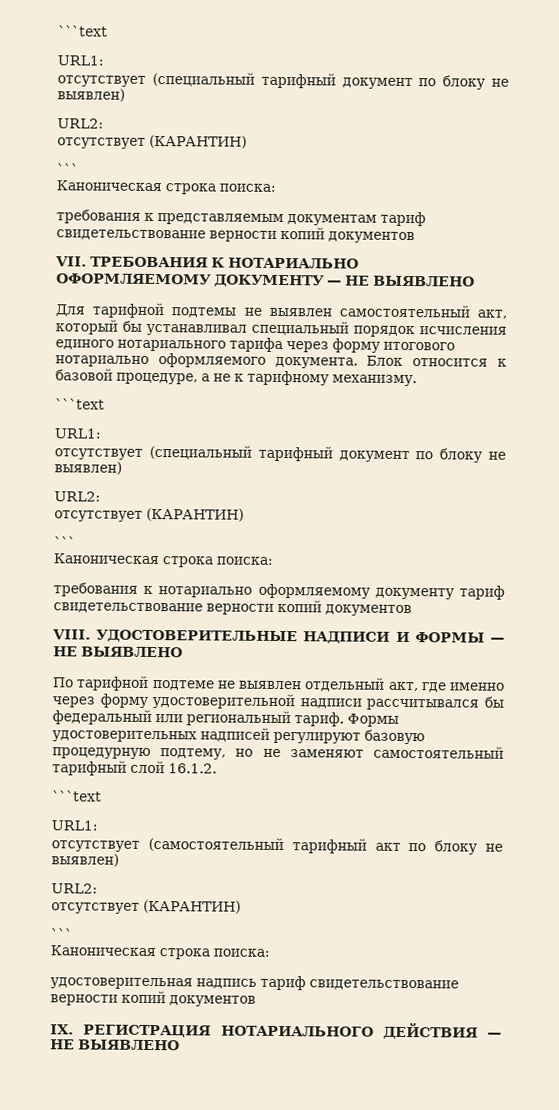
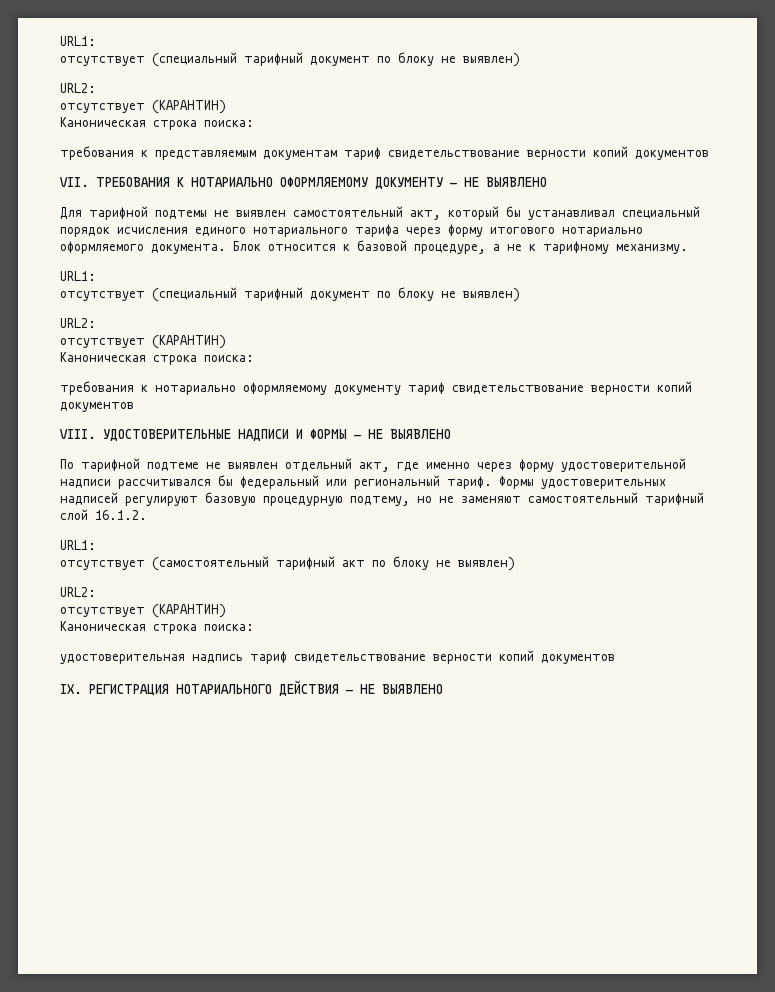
[58,25,108,37] ```text // -> (60, 41) none
[56,163,79,175] // ``` -> (226, 107) none
[55,398,105,410] // ```text -> (688, 249) none
[54,536,76,548] // ``` -> (226, 342) none
[52,790,102,802] // ```text -> (147, 515) none
[50,928,73,940] // ``` -> (226, 611) none

